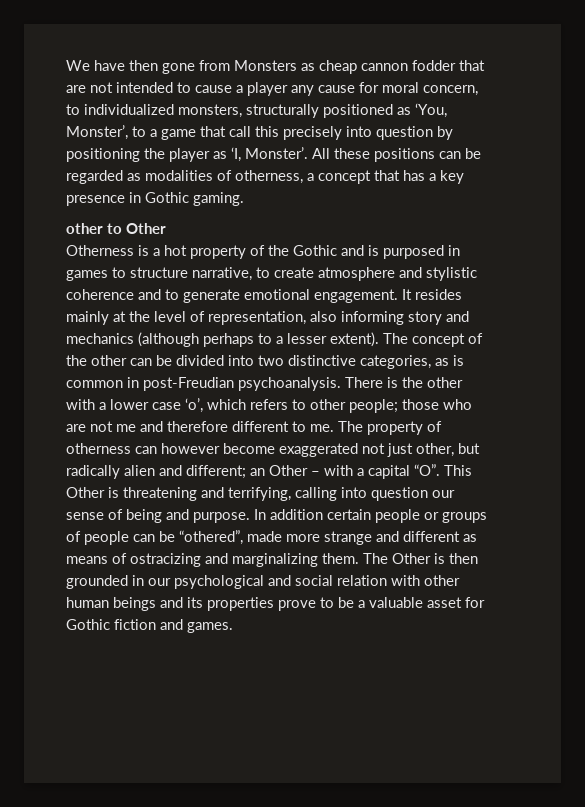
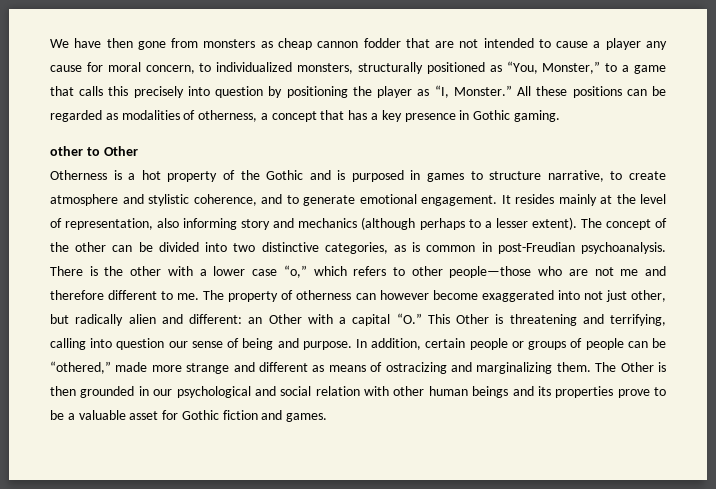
[234,60,297,71] Monsters -> [203,39,256,48] monsters
[415,103,447,118] [66,125,128,140] ‘You, Monster’, -> [506,61,601,74] “You, Monster,”
[229,126,251,137] call -> [79,86,104,96] calls
[231,147,308,162] ‘I, Monster’. -> [434,85,512,98] “I, Monster.”
[66,289,134,300] coherence -> [193,194,257,206] coherence,
[185,398,203,413] ‘o’, -> [283,265,307,278] “o,”
[349,399,439,413] people; those -> [449,266,532,278] people—those
(358, 450) none -> [557,290,580,300] into
[186,465,246,479] different; -> [189,314,242,324] different:
[311,471,320,476] – -> (302, 319) none
[414,464,440,476] “O”. -> [396,313,422,324] “O.”
[270,509,323,520] addition -> [371,338,422,350] addition,
[179,530,243,545] “othered”, -> [50,361,111,374] “othered,”

